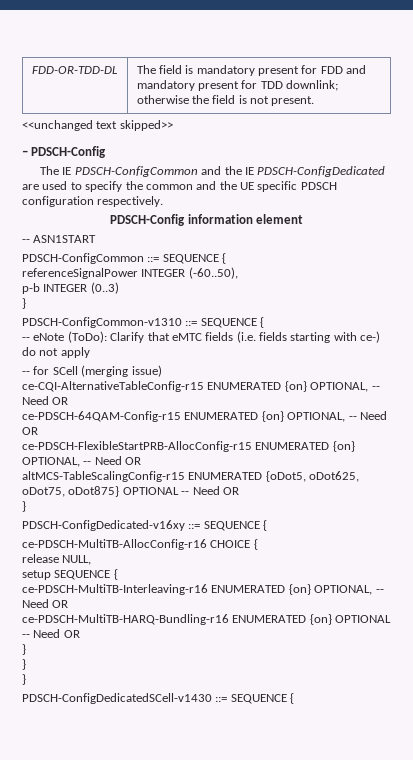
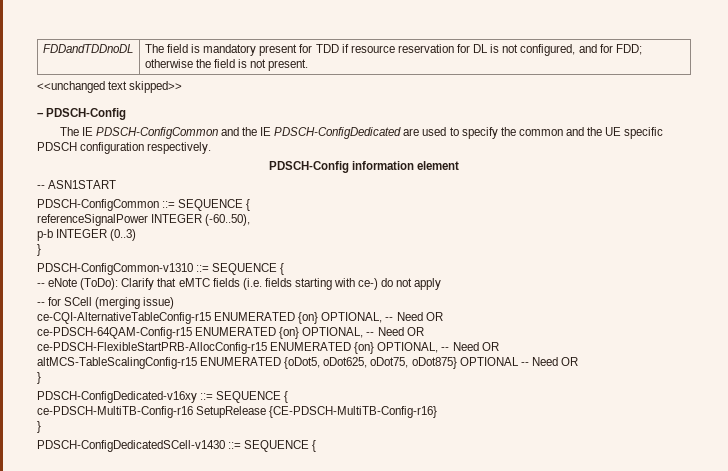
[31,66,118,74] FDD-OR-TDD-DL -> [42,44,133,53] FDDandTDDnoDL
[320,65,367,74] [136,80,339,91] FDD and mandatory present for TDD downlink; -> [315,44,642,56] TDD if resource reservation for DL is not configured, and for FDD;
[22,539,258,550] [22,554,92,565] [22,569,118,580] [22,584,384,595] [22,599,69,608] [22,614,392,625] [22,629,80,638] [22,644,26,655] [22,659,26,670] ce-PDSCH-MultiTB-AllocConfig-r16 CHOICE { // release NULL, // setup SEQUENCE { // ce-PDSCH-MultiTB-Interleaving-r16 ENUMERATED {on} OPTIONAL, -- Need OR // ce-PDSCH-MultiTB-HARQ-Bundling-r16 ENUMERATED {on} OPTIONAL -- Need OR // } // } -> [37,406,438,418] ce-PDSCH-MultiTB-Config-r16 SetupRelease {CE-PDSCH-MultiTB-Config-r16}

